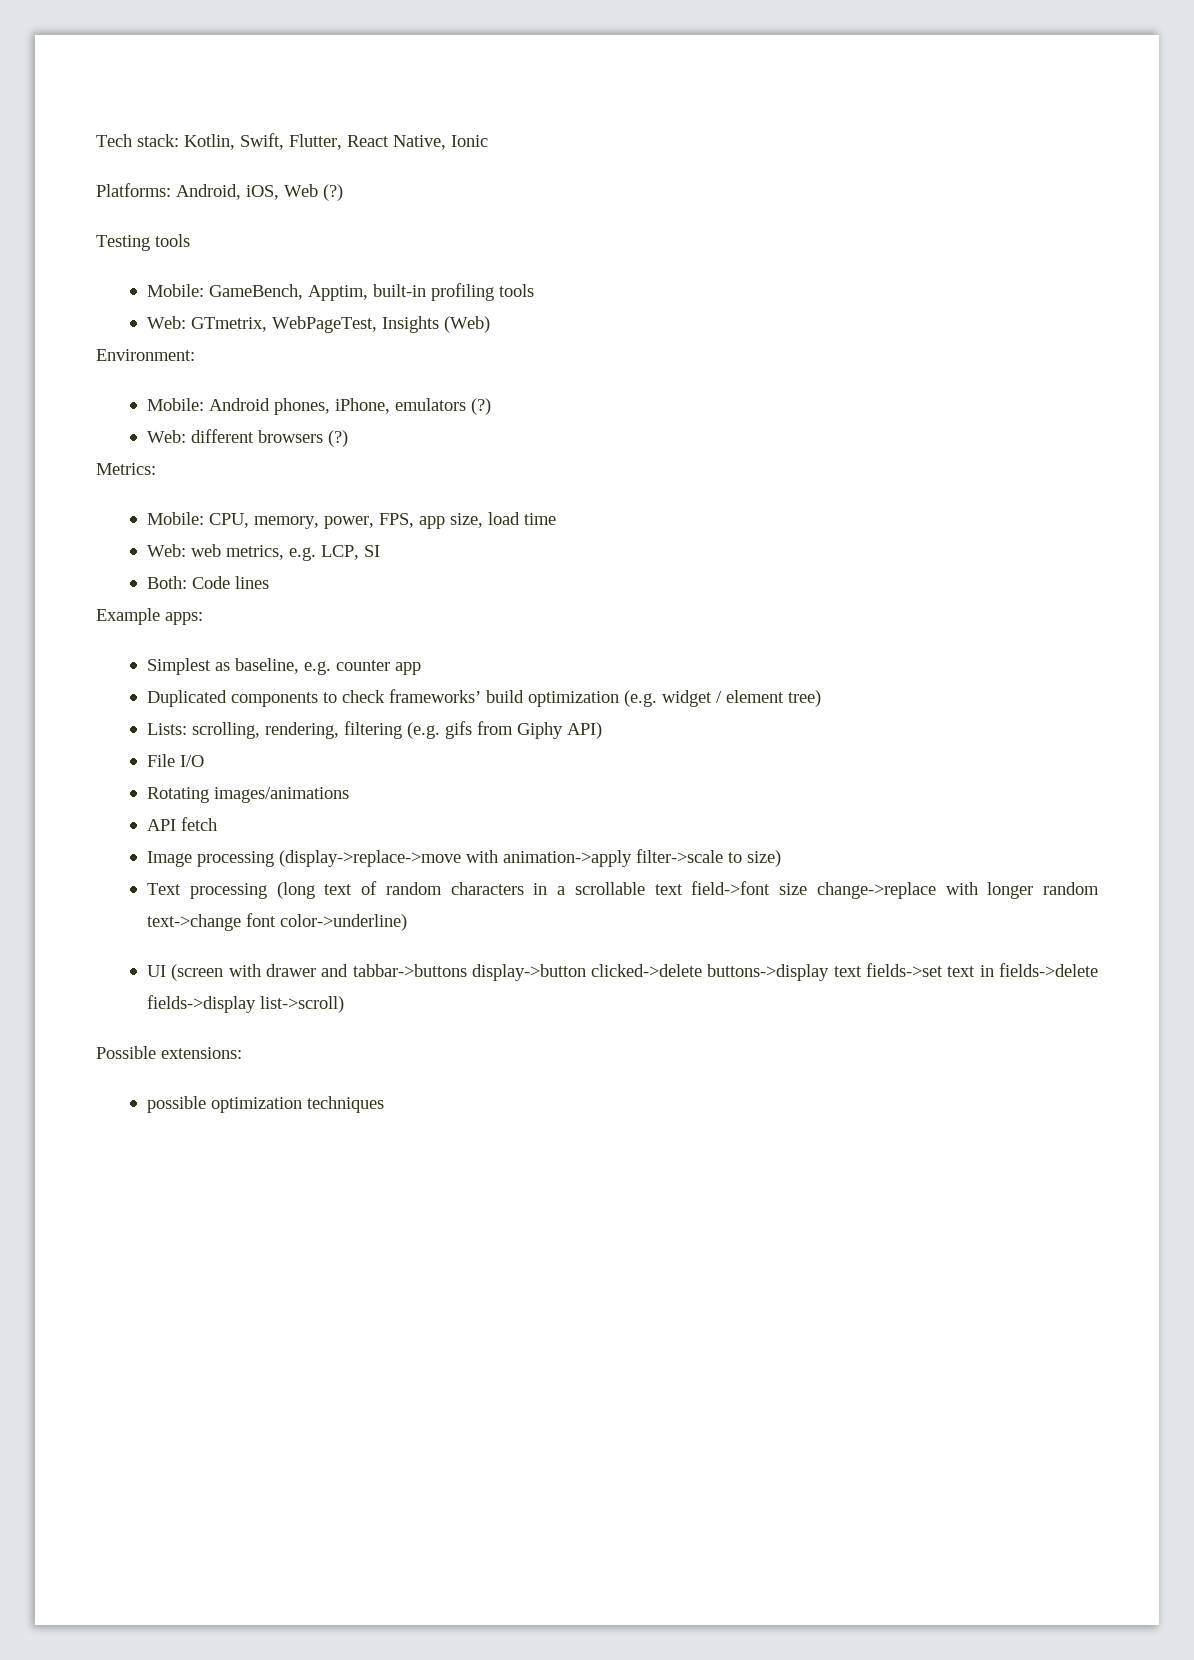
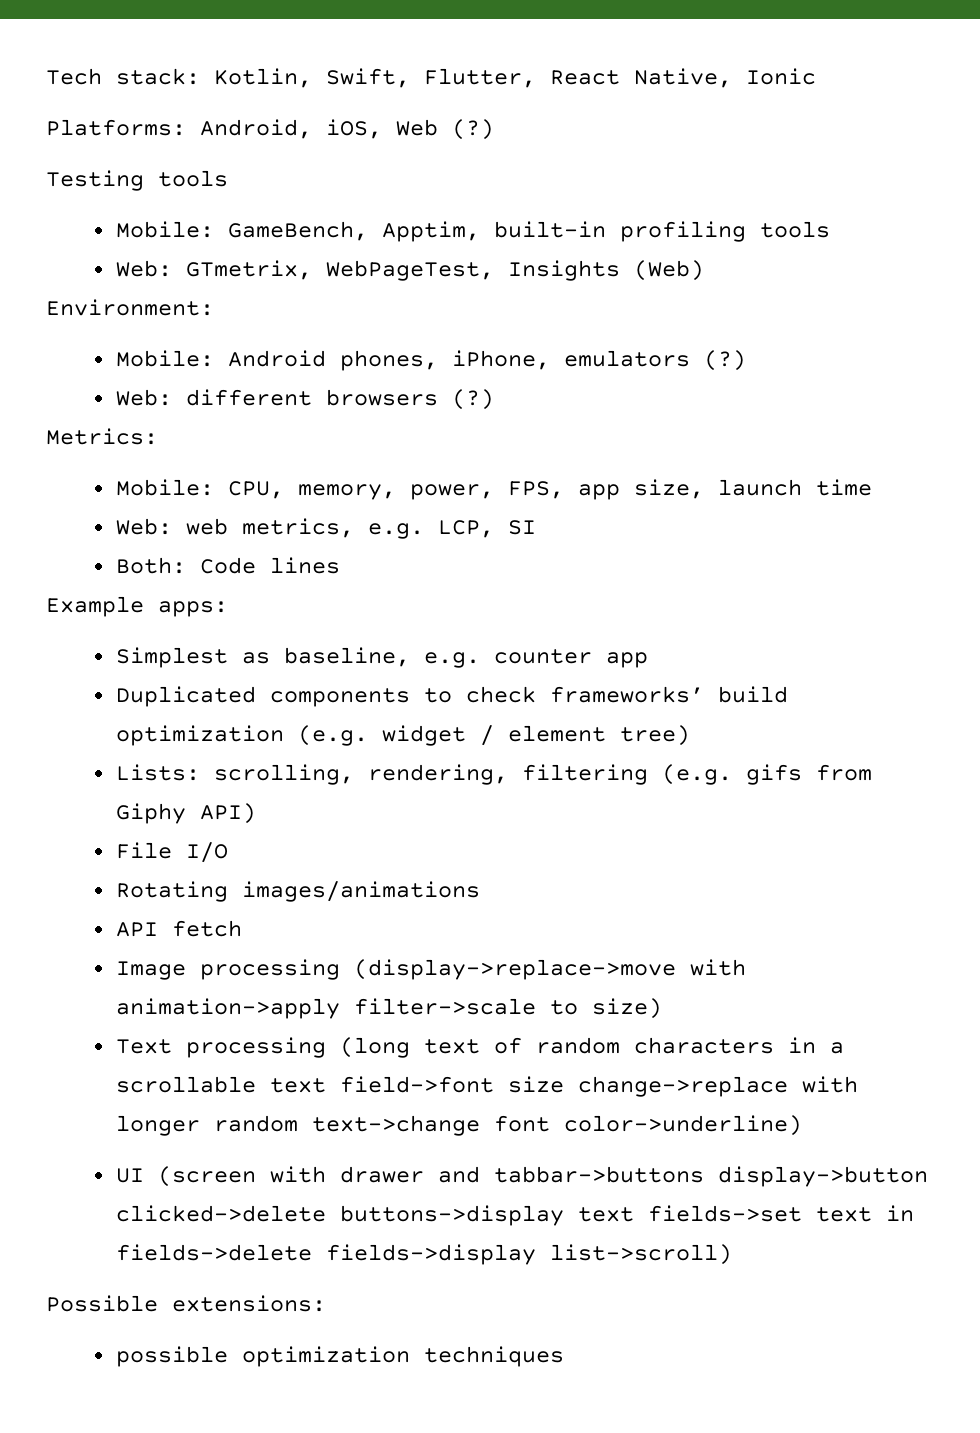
[488,512,521,525] load -> [717,479,802,496] launch

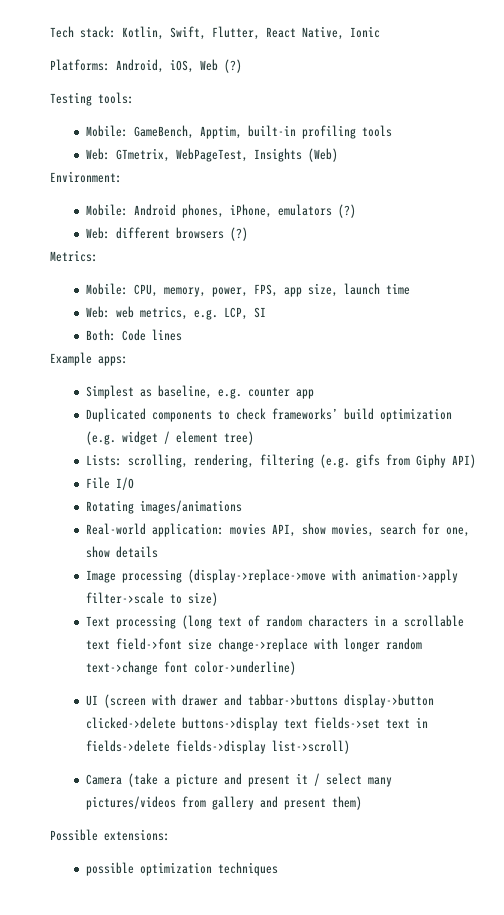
[158,170,228,187] tools -> [98,92,134,104] tools:
[115,920,242,937] API fetch -> [85,523,470,537] [85,546,158,558] Real-world application: movies API, show movies, search for one, show details
(732, 1254) none -> [85,773,392,787] [85,796,362,810] // Camera (take a picture and present it / select many pictures/videos from gallery and present them)

